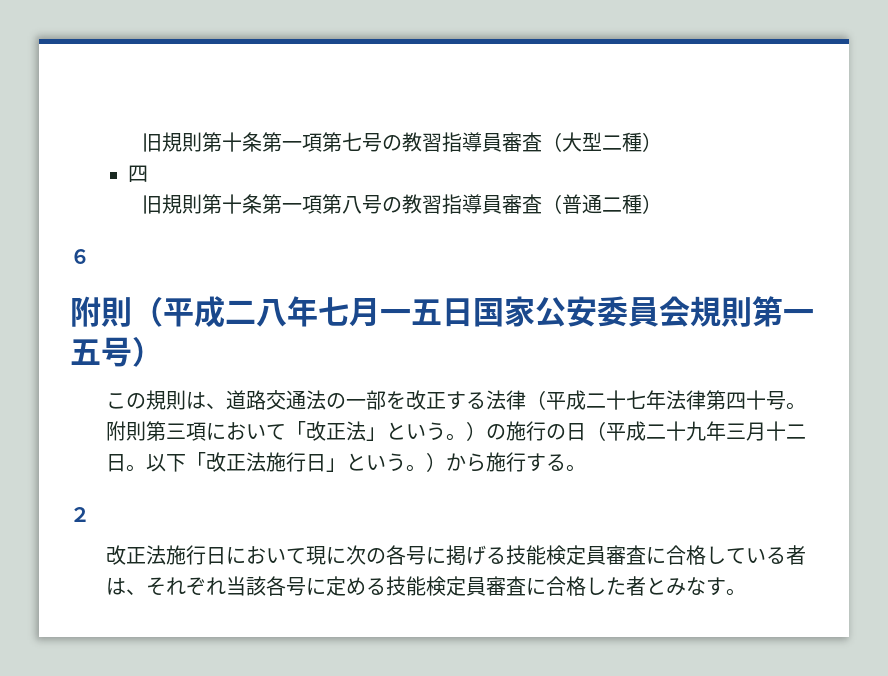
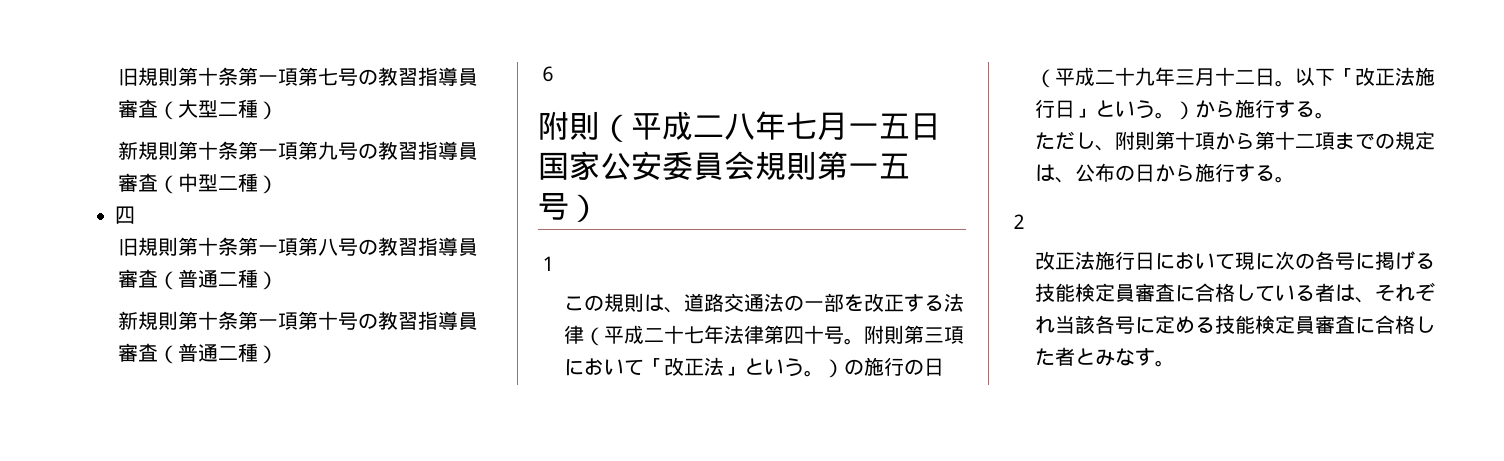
(662, 142) none -> [118,141,479,160] [118,173,279,194] // 新規則第十条第一項第九号の教習指導員審査（中型二種）
(662, 204) none -> [118,311,479,330] [118,343,279,364] // 新規則第十条第一項第十号の教習指導員審査（普通二種）
(163, 352) none -> [538,256,558,271] // １
(586, 468) none -> [1034,131,1435,151] [1034,163,1295,183] // ただし、附則第十項から第十二項までの規定は、公布の日から施行する。

